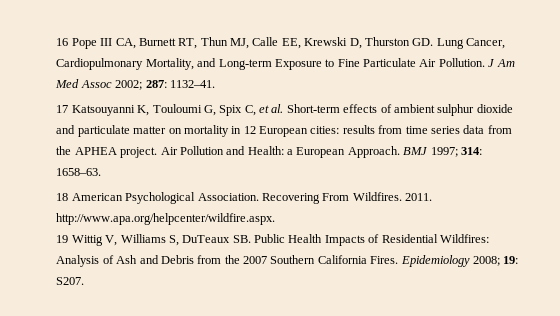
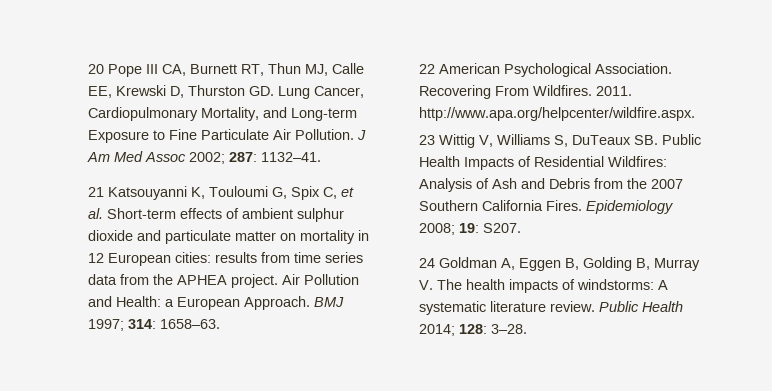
[56,38,69,46] 16 -> [87,64,104,74] 20
[56,105,69,113] 17 -> [87,187,104,197] 21
[56,193,69,201] 18 -> [418,64,435,74] 22
[56,235,69,243] 19 -> [418,135,435,145] 23
(85, 281) none -> [418,257,700,271] [418,279,668,293] [418,301,683,315] [418,324,527,336] // 24 Goldman A, Eggen B, Golding B, Murray V. The health impacts of windstorms: A systematic literature review. Public Health 2014; 128: 3–28.

